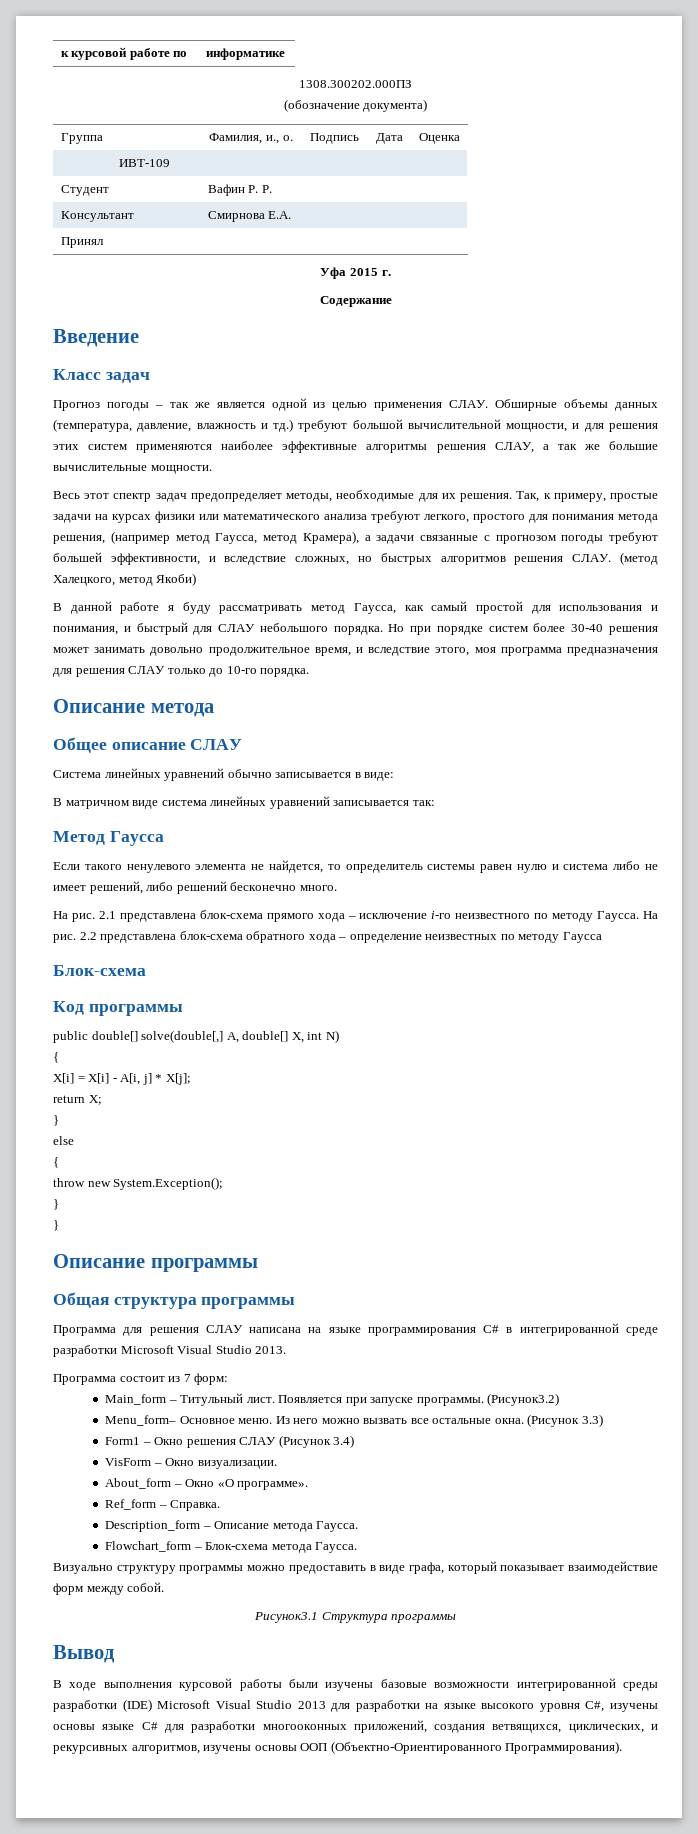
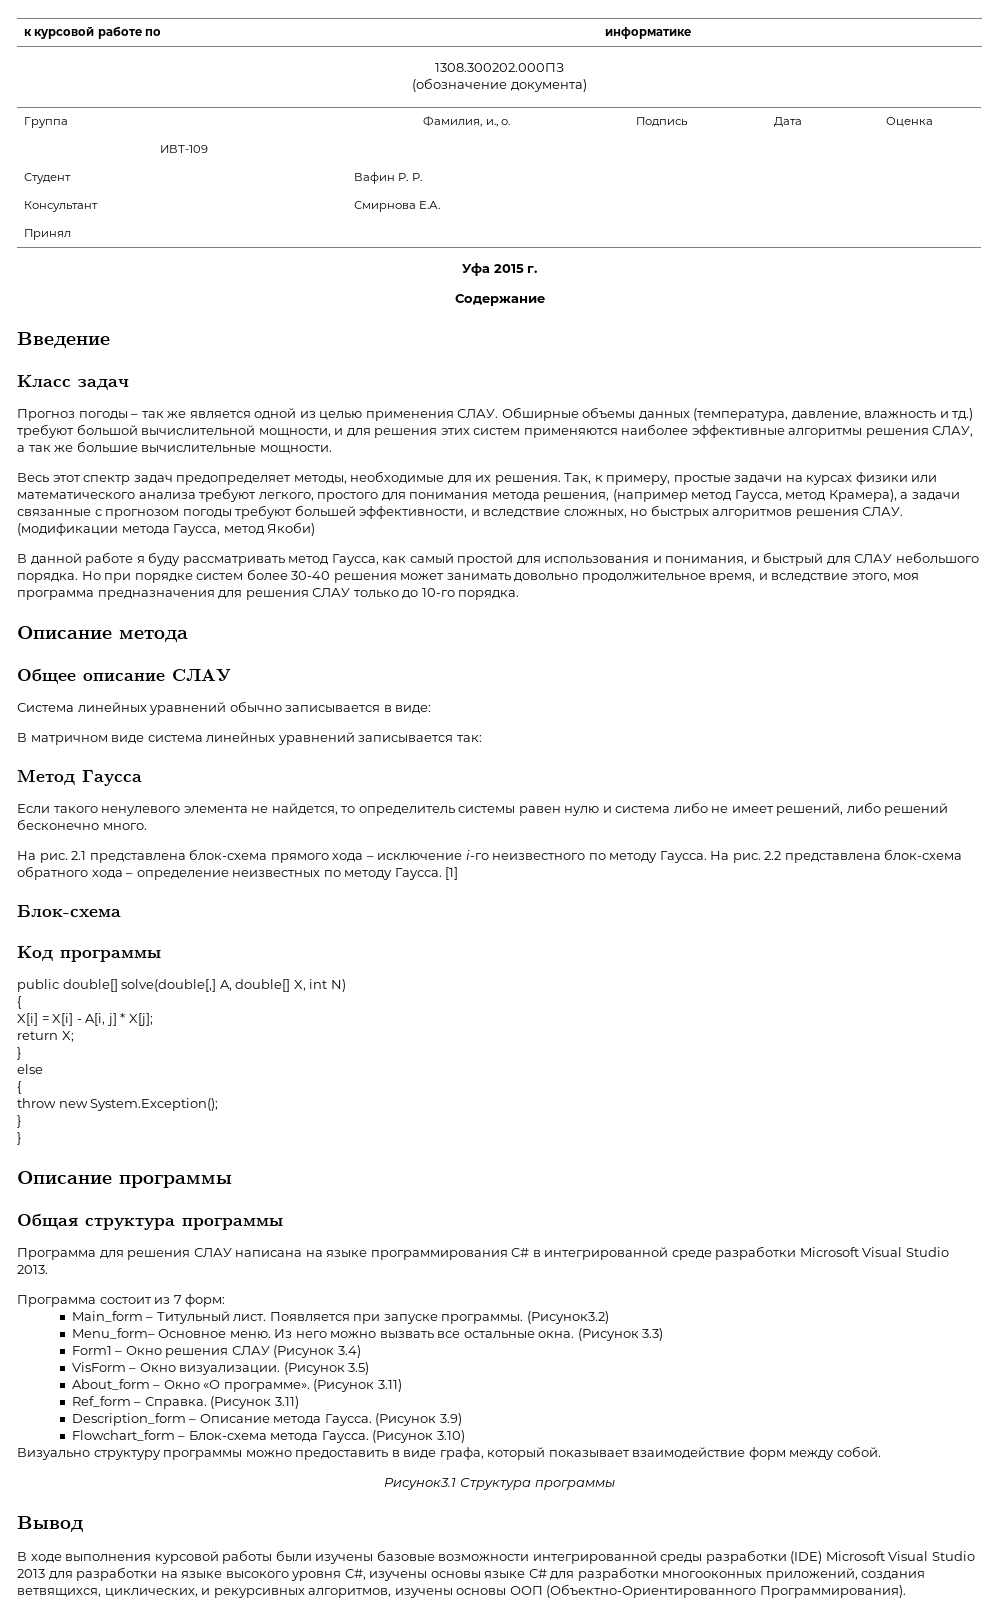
[620,552,658,565] [53,575,115,586] (метод Халецкого, -> [17,523,221,536] (модификации метода Гаусса,
[562,932,602,943] Гаусса -> [394,867,459,880] Гаусса. [1]
(277, 1464) none -> [283,1362,370,1375] (Рисунок 3.5)
(309, 1485) none -> [313,1379,402,1392] (Рисунок 3.11)
(221, 1505) none -> [210,1396,299,1409] (Рисунок 3.11)
(359, 1526) none -> [375,1413,462,1426] (Рисунок 3.9)
(358, 1547) none -> [372,1430,465,1443] (Рисунок 3.10)

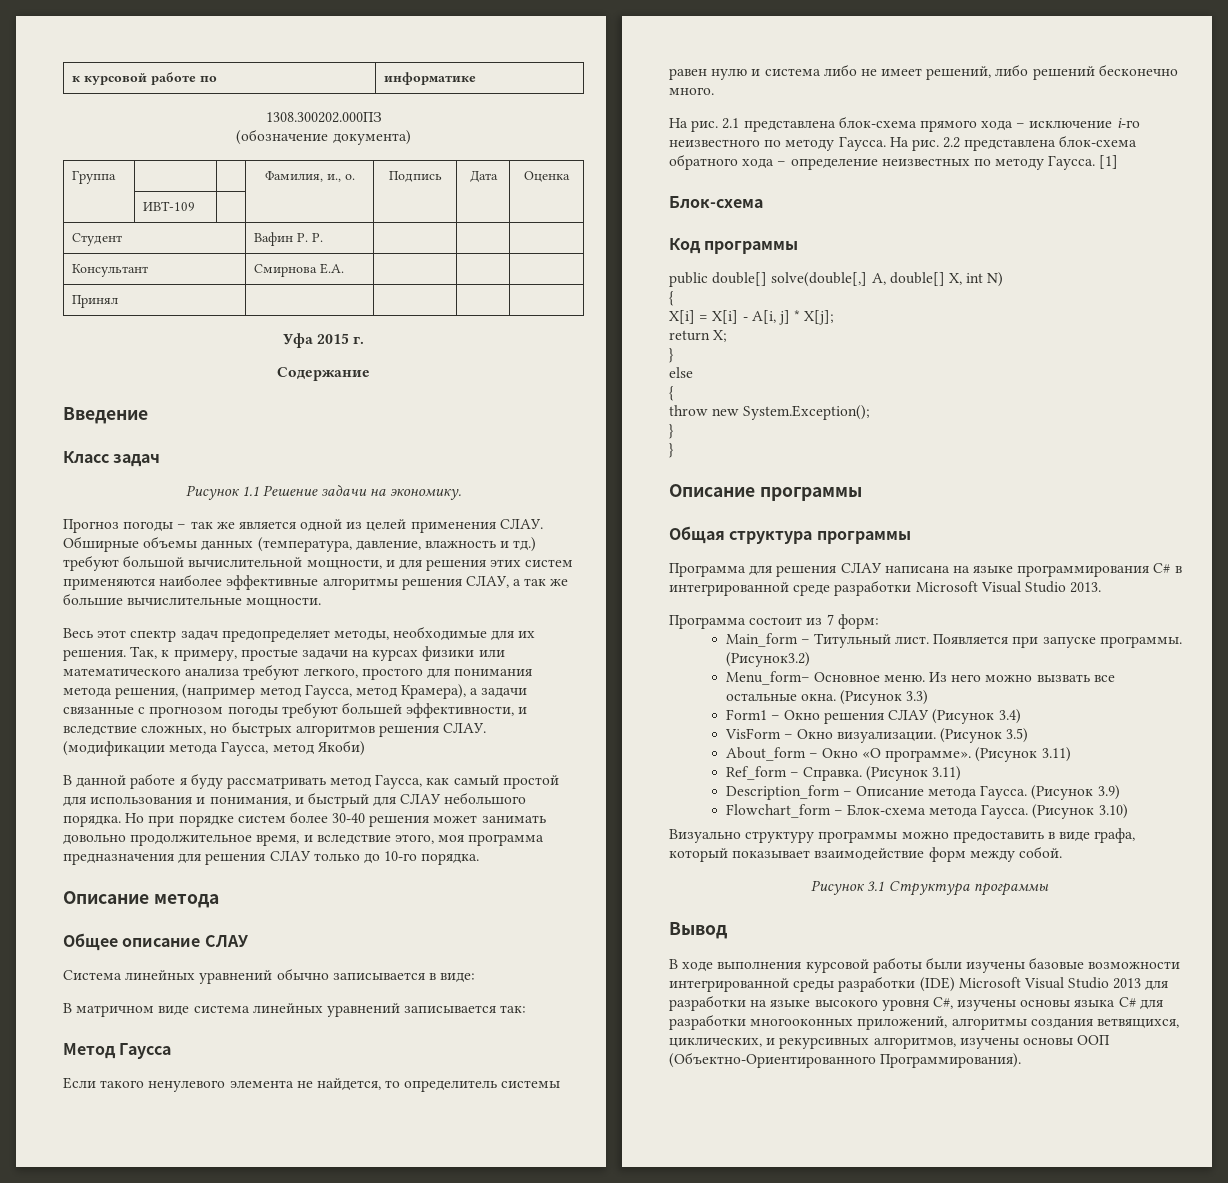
(129, 384) none -> [185,484,462,500] // Рисунок 1.1 Решение задачи на экономику.
[319,411,363,420] целью -> [366,519,407,532] целей
[384,1478,457,1490] Рисунок3.1 -> [811,880,885,895] Рисунок 3.1
[484,1571,526,1579] языке -> [1074,1000,1116,1007] языка
(858, 1574) none -> [951,1018,1027,1030] алгоритмы

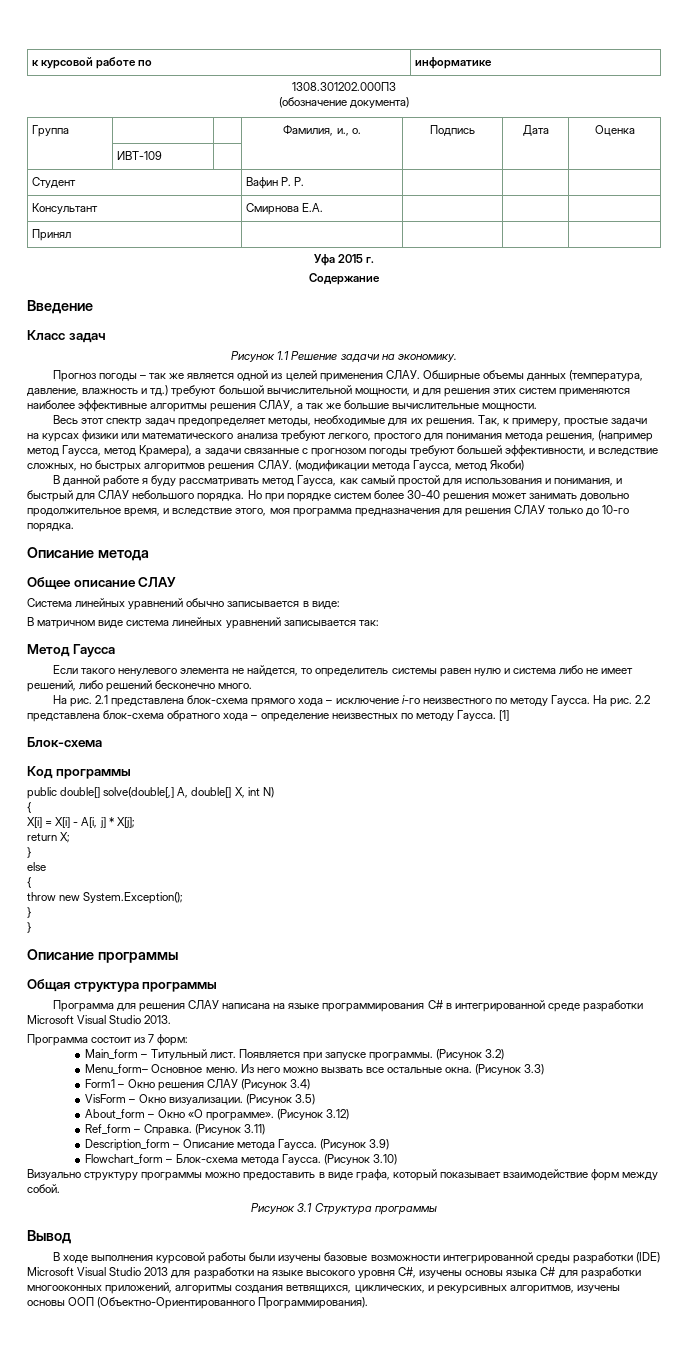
[265,112,382,123] 1308.300202.000ПЗ -> [292,82,396,91] 1308.301202.000ПЗ
[725,652,810,667] (Рисунок3.2) -> [436,1049,505,1060] (Рисунок 3.2)
[1041,747,1071,762] 3.11) -> [325,1109,349,1120] 3.12)

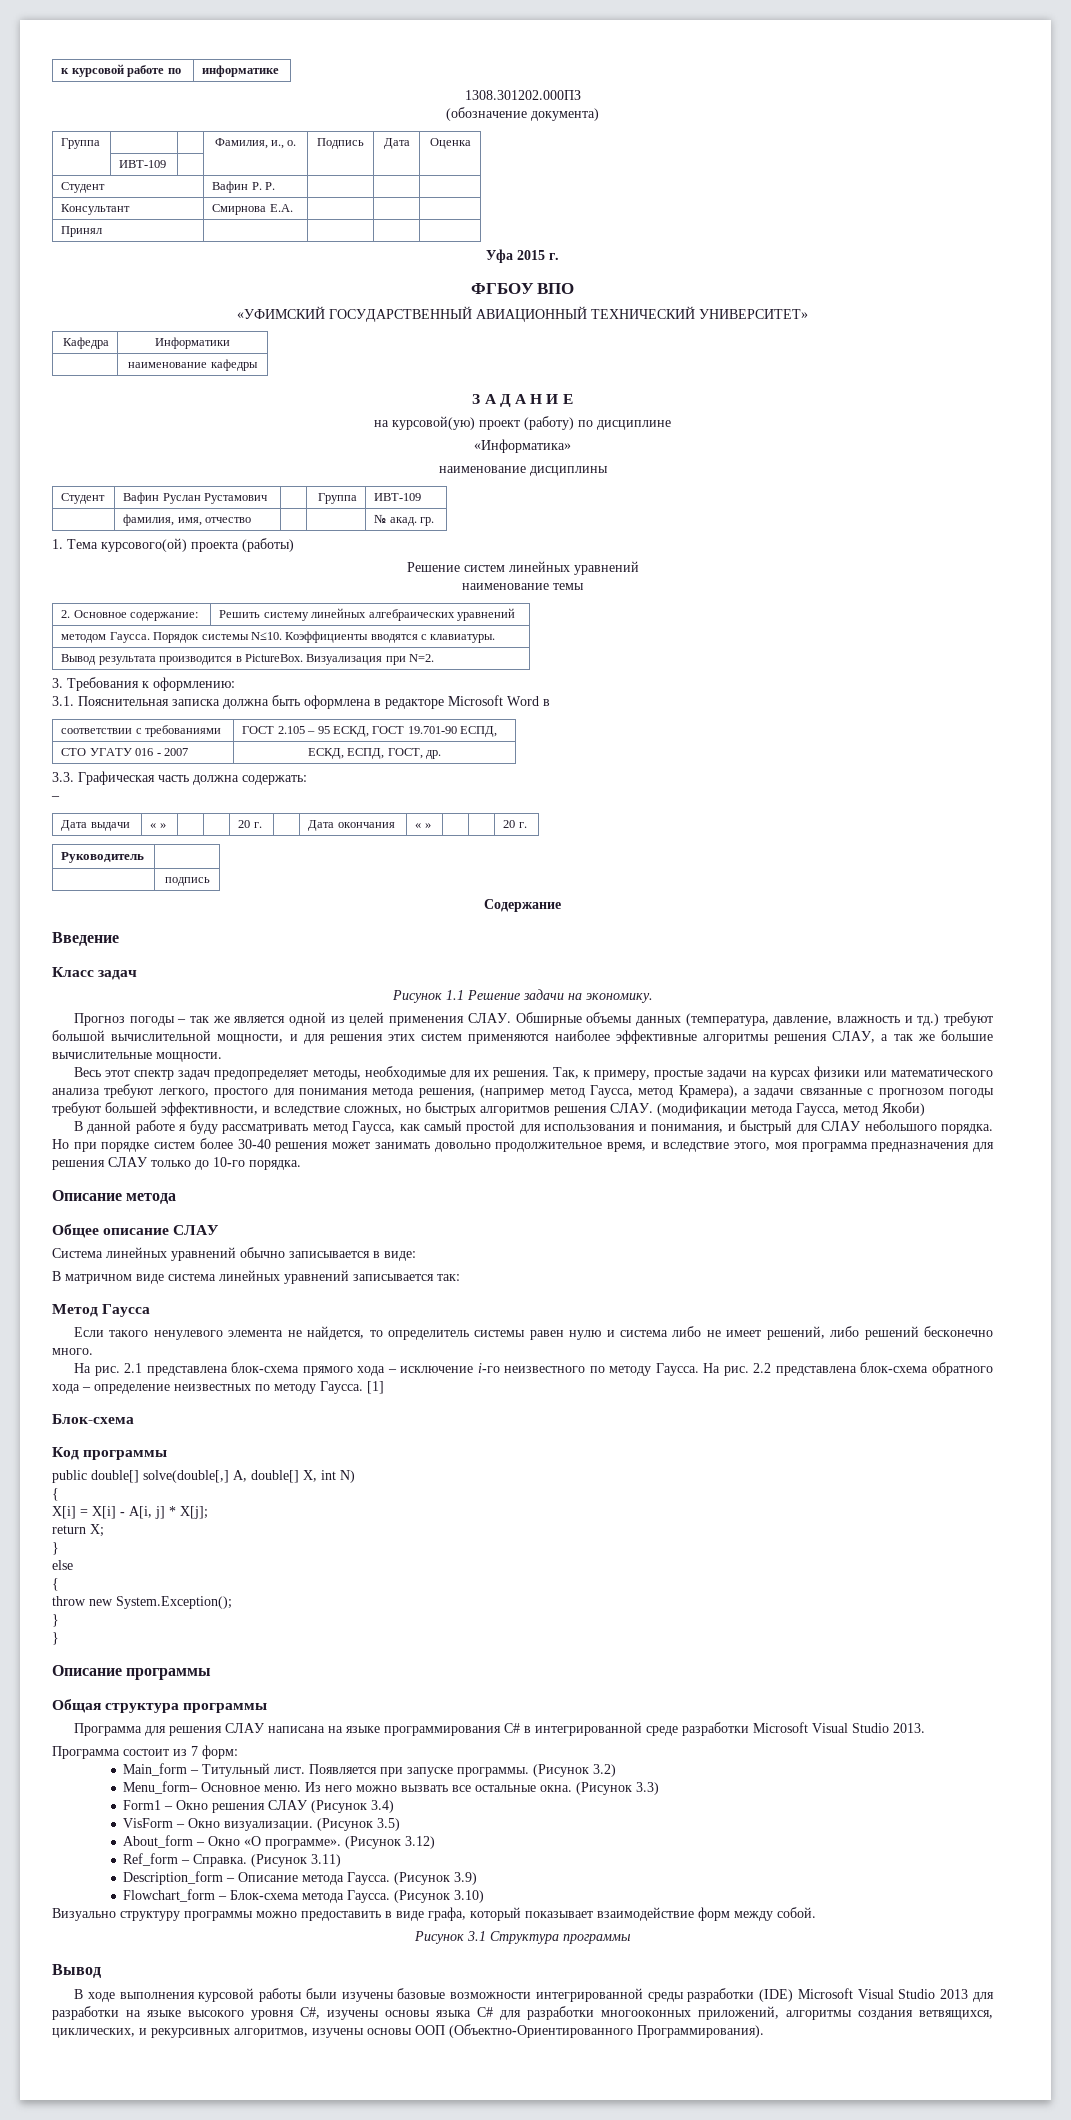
(375, 260) none -> [470,283,575,294] [237,306,808,322] [62,337,109,349] [155,337,230,349] [128,359,258,371] [472,394,573,407] [374,416,671,430] [474,439,571,453] [438,466,608,476] [61,493,106,504] [123,492,268,504] [317,493,357,504] [374,493,422,501] [123,514,252,526] [374,514,435,526] [52,538,294,552] [406,561,639,575] [462,583,584,590] [61,610,199,621] [219,608,515,621] [61,631,496,643] [61,654,435,665] [52,677,235,691] [52,695,550,709] [61,725,222,737] [242,726,498,737] [61,748,188,756] [307,748,442,759] [52,771,307,785] [51,796,60,800] [61,820,130,831] [150,823,166,828] [238,820,262,828] [308,820,395,831] [415,823,431,828] [503,820,527,828] [61,852,145,863] [164,877,210,886] // ФГБОУ ВПО // «УФИМСКИЙ ГОСУДАРСТВЕННЫЙ АВИАЦИОННЫЙ ТЕХНИЧЕСКИЙ УНИВЕРСИТЕТ» // Кафедра | Информатики // | наименование кафедры // З А Д А Н И Е // на курсовой(ую) проект (работу) по дисциплине // «Информатика» // наименование дисциплины // Студент | Вафин Руслан Рустамович | | Группа | ИВТ-109 // | фамилия, имя, отчество | | | № акад. гр. // 1. Тема курсового(ой) проекта (работы) // Решение систем линейных уравнений // наименование темы // 2. Основное содержание: | Решить систему линейных алгебраических уравнений // методом Гаусса. Порядок системы N≤10. Коэффициенты вводятся с клавиатуры. // Вывод результата производится в PictureBox. Визуализация при N=2. // 3. Требования к оформлению: // 3.1. Пояснительная записка должна быть оформлена в редакторе Microsoft Word в // соответствии с требованиями | ГОСТ 2.105 – 95 ЕСКД, ГОСТ 19.701-90 ЕСПД, // СТО УГАТУ 016 - 2007 | ЕСКД, ЕСПД, ГОСТ, др. // 3.3. Графическая часть должна содержать: // – // Дата выдачи | « » | | | 20 г. | | Дата окончания | « » | | | 20 г. // Руководитель | // | подпись

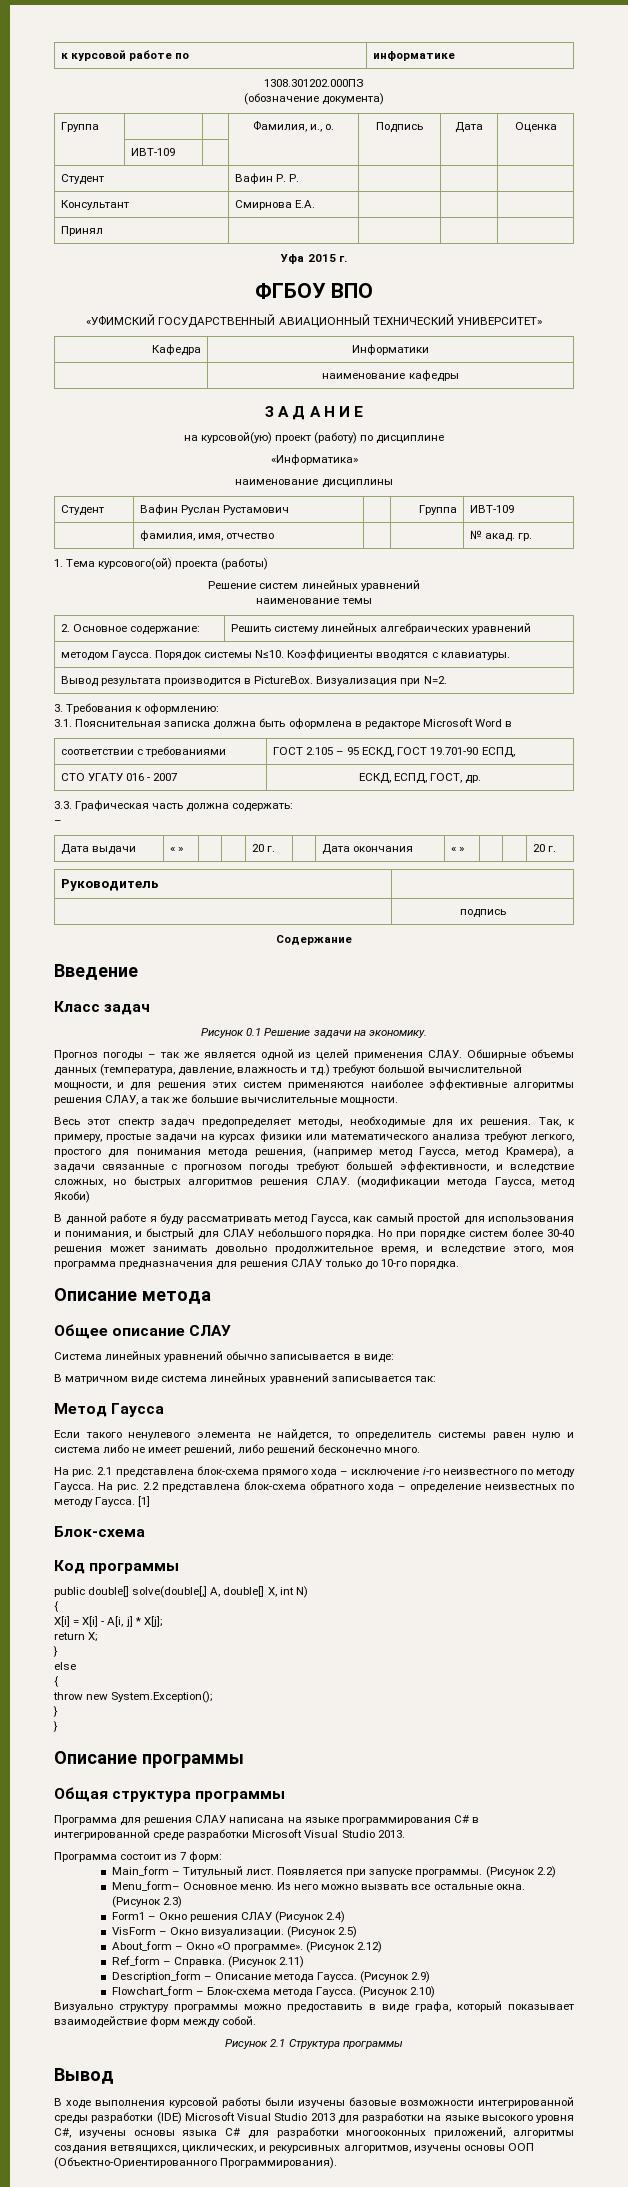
[445,990,464,1000] 1.1 -> [246,1028,262,1036] 0.1
[593,1764,617,1777] 3.2) -> [536,1866,556,1878] 2.2)
[636,1782,660,1795] 3.3) -> [162,1896,182,1908] 2.3)
[371,1800,395,1813] 3.4) -> [326,1911,346,1923] 2.4)
[377,1818,401,1831] 3.5) -> [338,1926,358,1938] 2.5)
[405,1836,436,1849] 3.12) -> [357,1941,383,1953] 2.12)
[311,1854,342,1867] 3.11) -> [279,1956,305,1968] 2.11)
[454,1872,478,1885] 3.9) -> [411,1971,431,1983] 2.9)
[454,1890,485,1903] 3.10) -> [410,1986,436,1998] 2.10)
[467,1931,486,1941] 3.1 -> [270,2039,286,2047] 2.1

